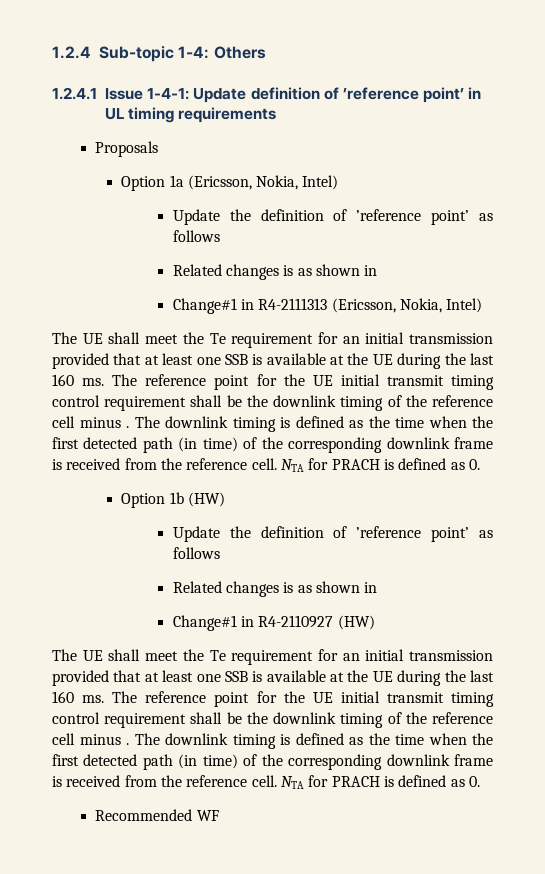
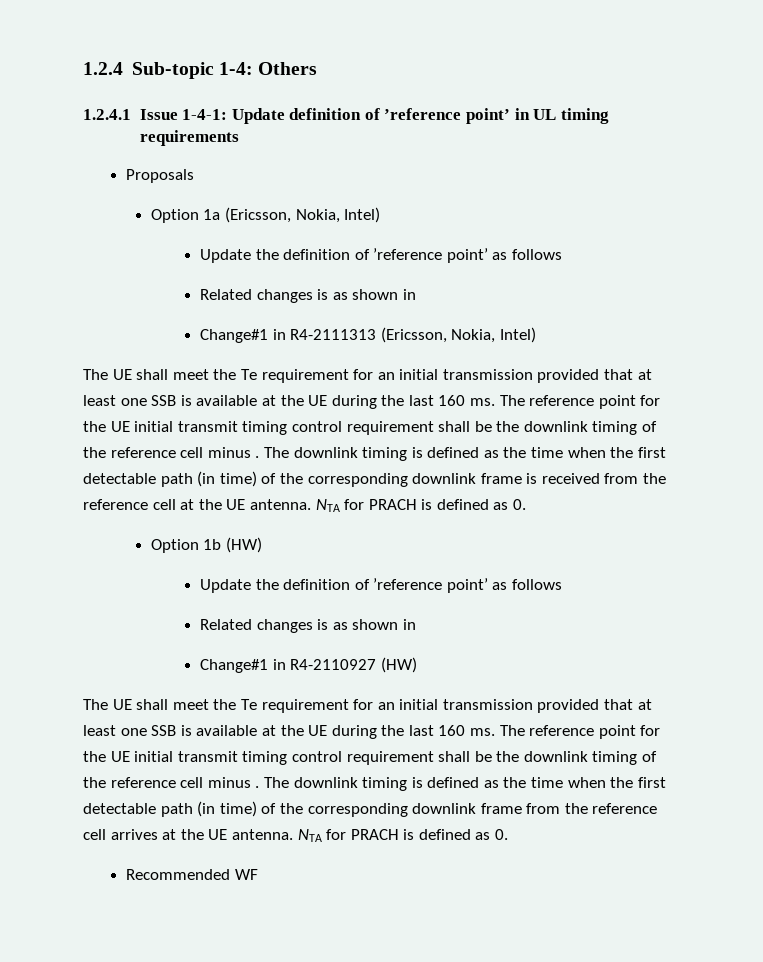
[83,437,138,449] detected -> [83,473,156,484] detectable
[251,458,277,470] cell. -> [152,499,311,510] cell at the UE antenna.
[83,754,494,770] [52,775,277,787] detected path (in time) of the corresponding downlink frame is received from the reference cell. -> [83,801,658,817] [83,829,293,840] detectable path (in time) of the corresponding downlink frame from the reference cell arrives at the UE antenna.

